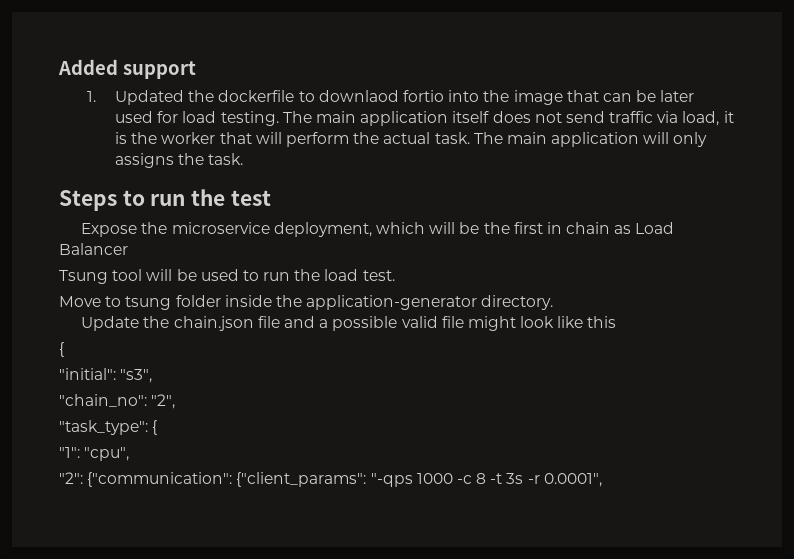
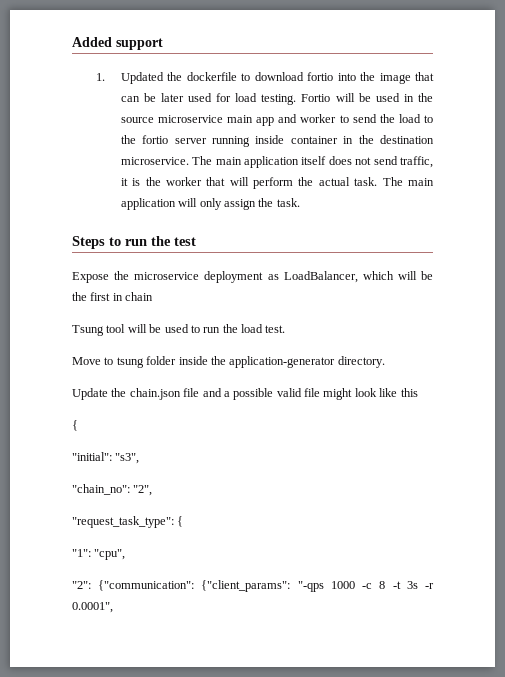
[318,90,399,102] downlaod -> [254,72,304,81] download
(279, 118) none -> [301,93,433,102] [120,114,434,126] [120,135,434,147] [120,157,189,165] Fortio will be used in the source microservice main app and worker to send the load to the fortio server running inside container in the destination microservice.
[609,111,720,126] traffic via load, -> [399,156,433,168] traffic,
[115,153,175,168] assigns -> [223,199,256,210] assign
[273,222,372,237] deployment, -> [204,271,358,283] deployment as LoadBalancer,
[614,222,675,234] [59,243,128,255] as Load Balancer -> (154, 296) none
[59,420,148,435] "task_type": -> [72,516,174,528] "request_task_type":

